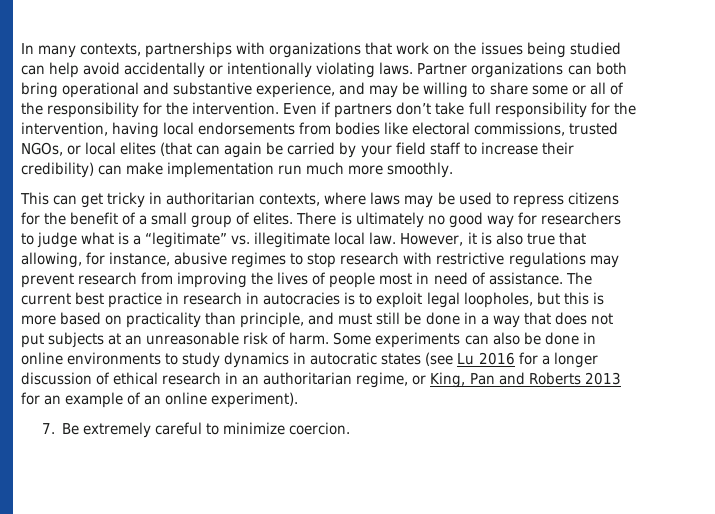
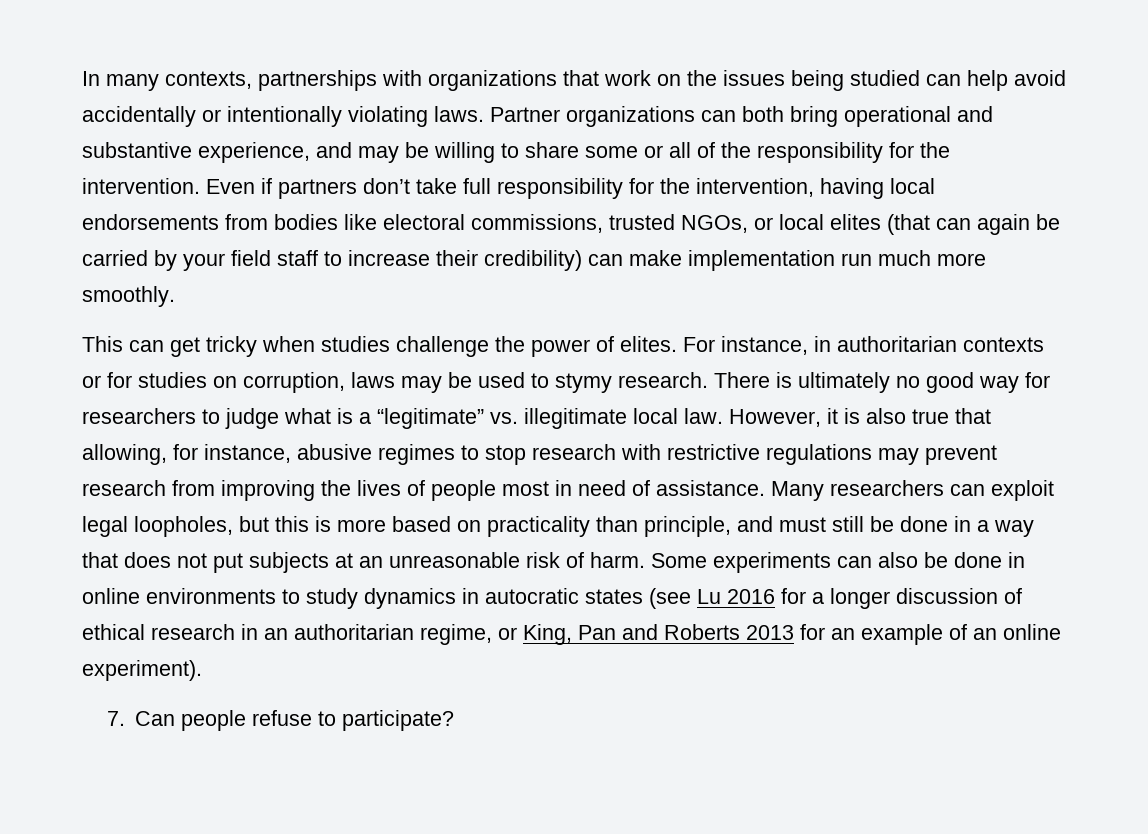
[149,192,367,206] in authoritarian contexts, where -> [262,336,1044,357] [82,372,345,393] when studies challenge the power of elites. For instance, in authoritarian contexts or for studies on corruption,
[512,192,619,208] [21,212,294,228] repress citizens for the benefit of a small group of elites. -> [555,372,708,393] stymy research.
[565,272,592,285] [21,292,373,308] The current best practice in research in autocracies is to -> [771,480,985,501] Many researchers can
[62,422,351,438] Be extremely careful to minimize coercion. -> [135,710,455,731] Can people refuse to participate?

